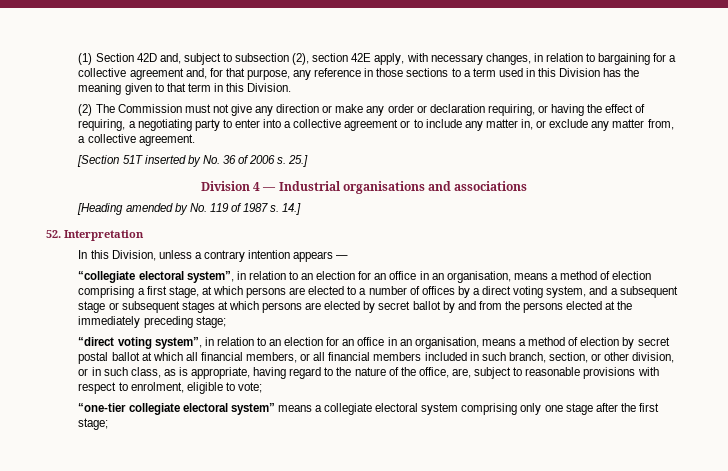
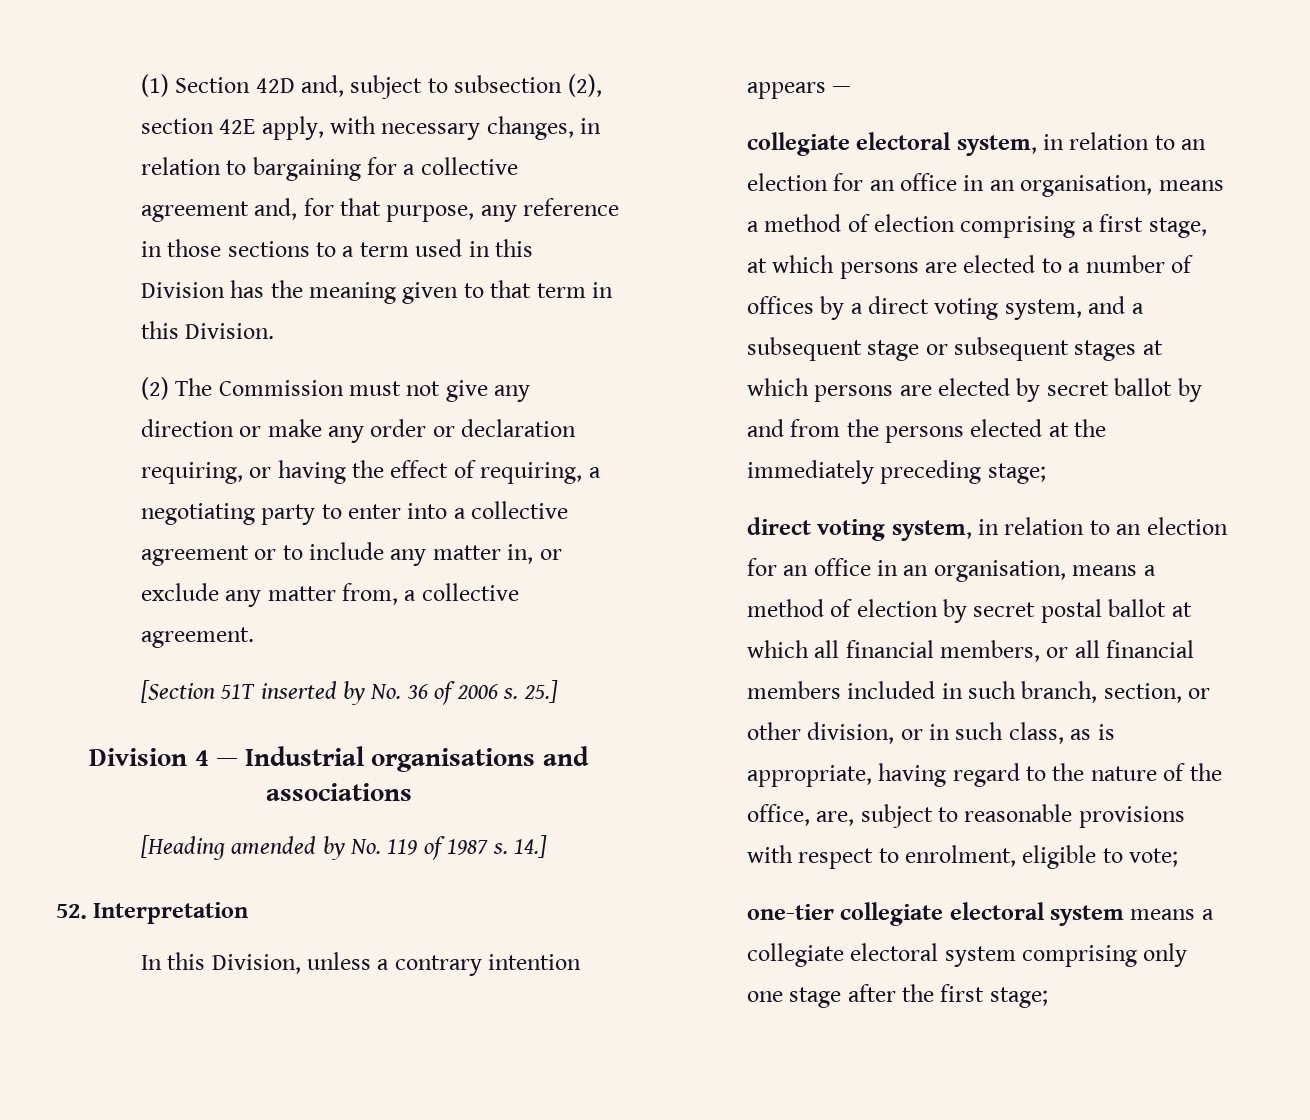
[78,271,234,283] “collegiate electoral system”, -> [746,132,1037,156] collegiate electoral system,
[78,337,202,349] “direct voting system”, -> [746,517,972,541] direct voting system,
[78,403,275,415] “one-tier collegiate electoral system” -> [746,902,1124,926] one-tier collegiate electoral system

